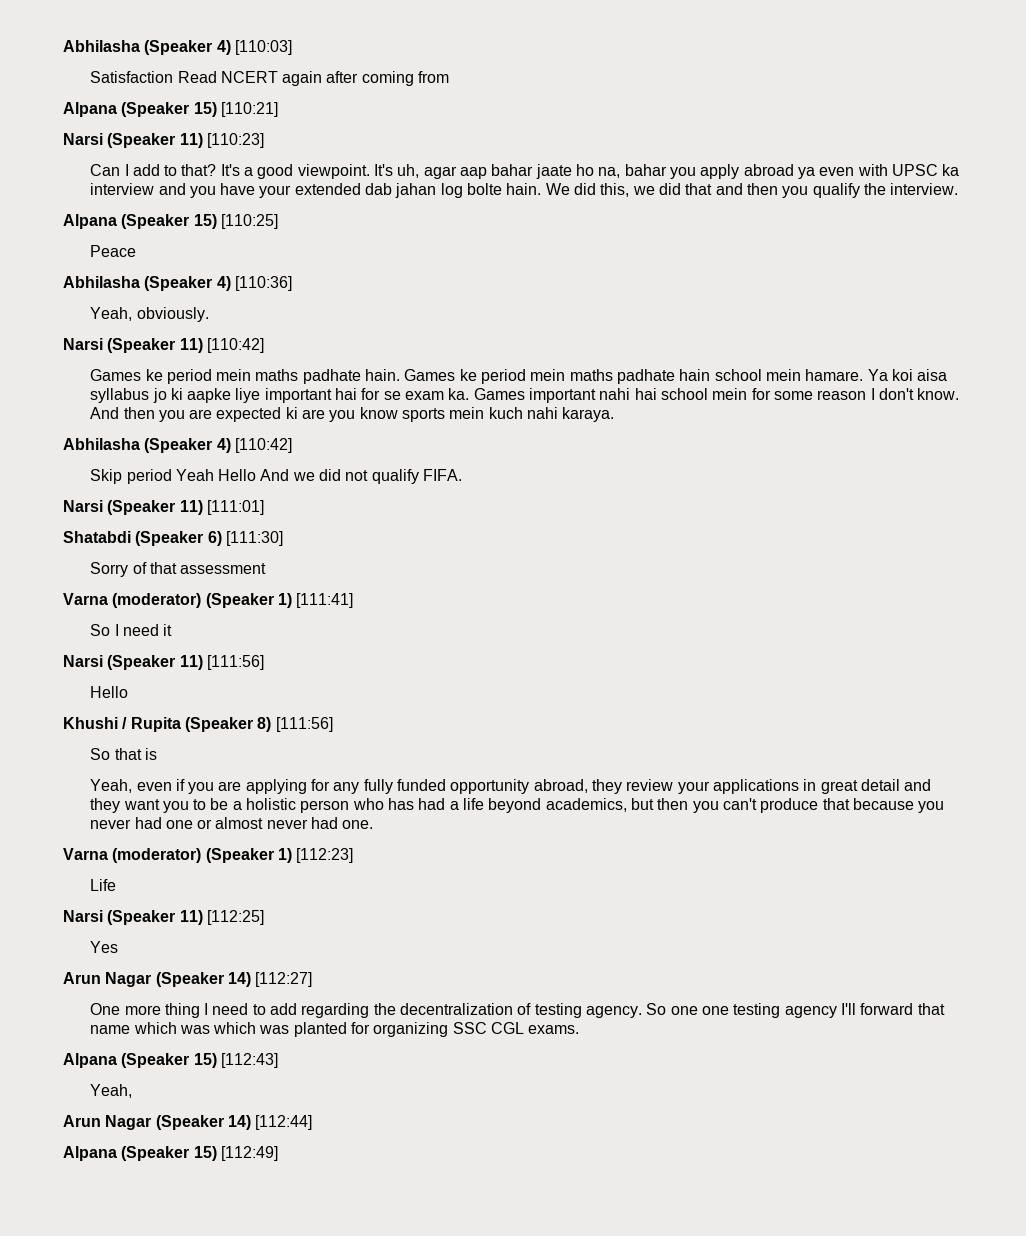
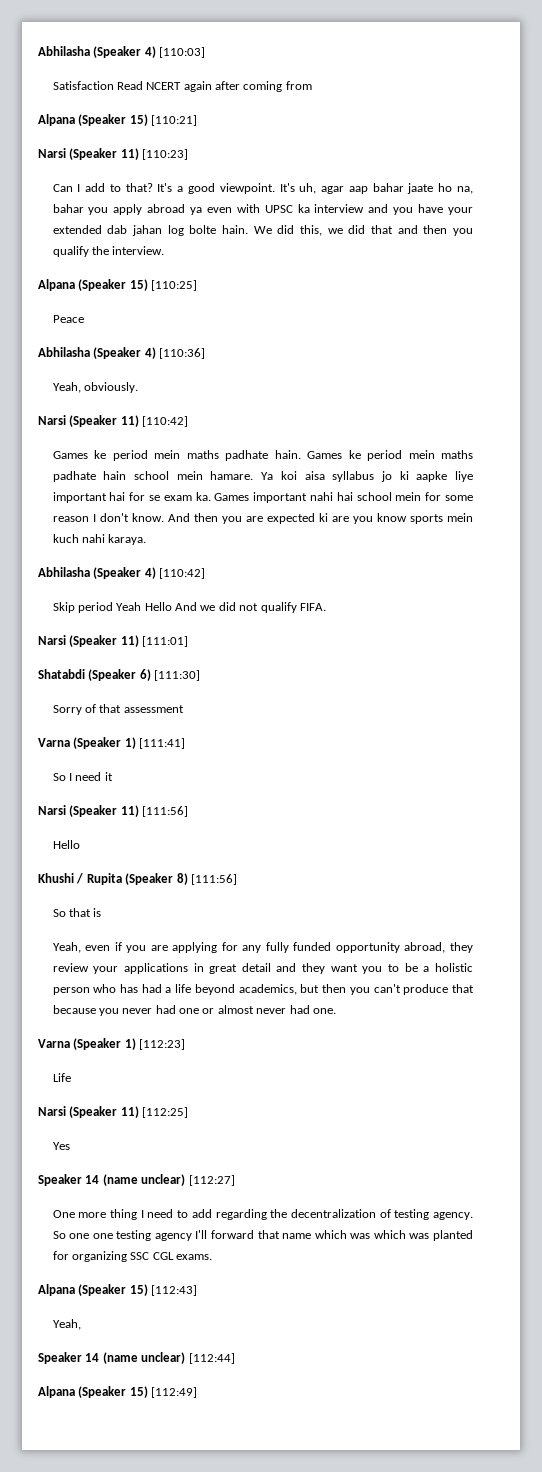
[112,593,202,608] (moderator) -> (70, 742) none
[112,848,202,863] (moderator) -> (70, 1043) none
[63,972,251,987] Arun Nagar (Speaker 14) -> [38,1174,186,1186] Speaker 14 (name unclear)
[63,1115,251,1130] Arun Nagar (Speaker 14) -> [38,1352,186,1364] Speaker 14 (name unclear)

